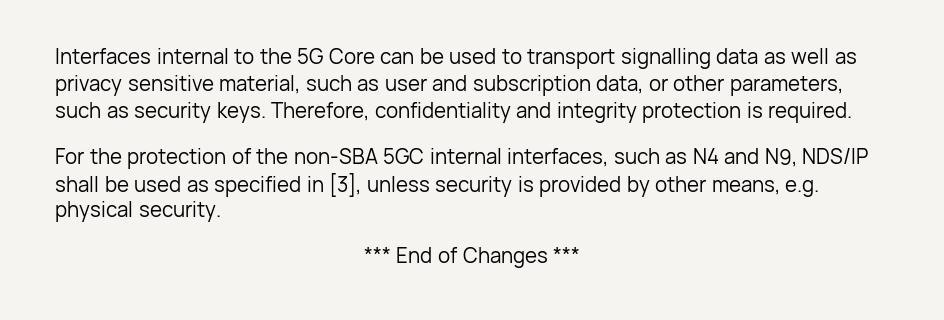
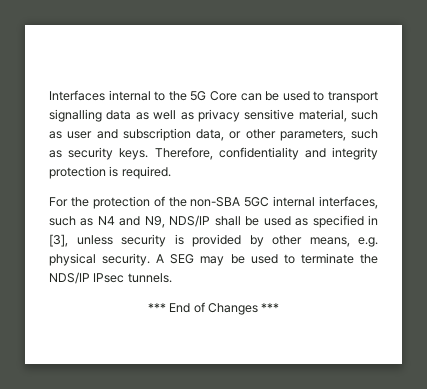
(221, 211) none -> [156,253,378,266] [49,272,172,284] A SEG may be used to terminate the NDS/IP IPsec tunnels.

